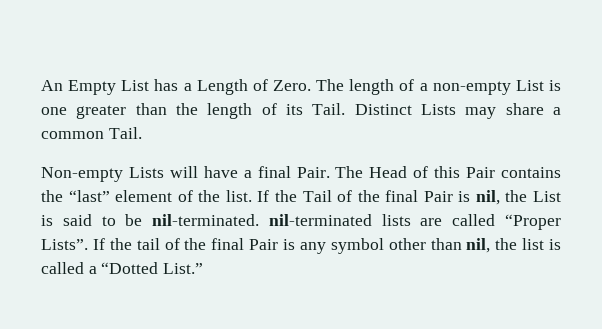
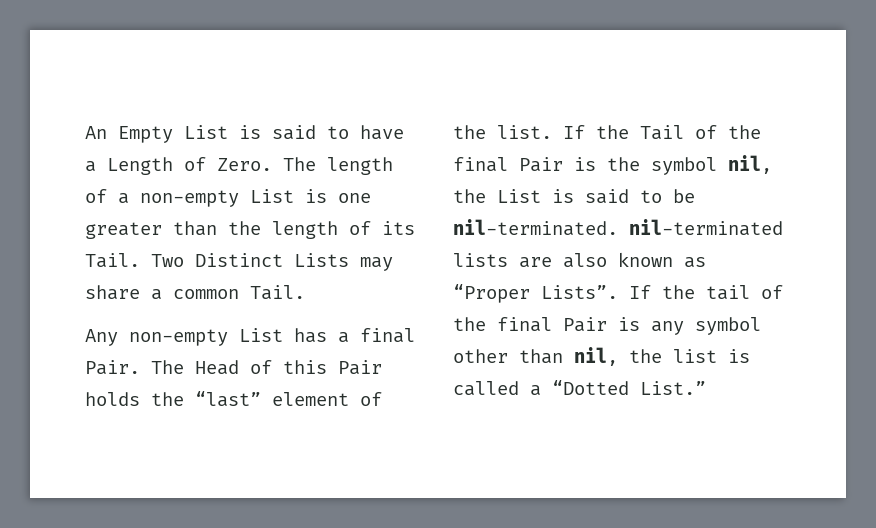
[154,79,179,91] has -> [239,125,404,140] is said to have
(346, 109) none -> [151,254,184,267] Two
[41,166,238,182] Non-empty Lists will have -> [85,328,327,346] Any non-empty List has
[501,167,562,178] contains -> [85,392,140,406] holds
(471, 196) none -> [607,157,717,175] the symbol
[452,214,496,226] called -> [563,252,706,268] also known as

